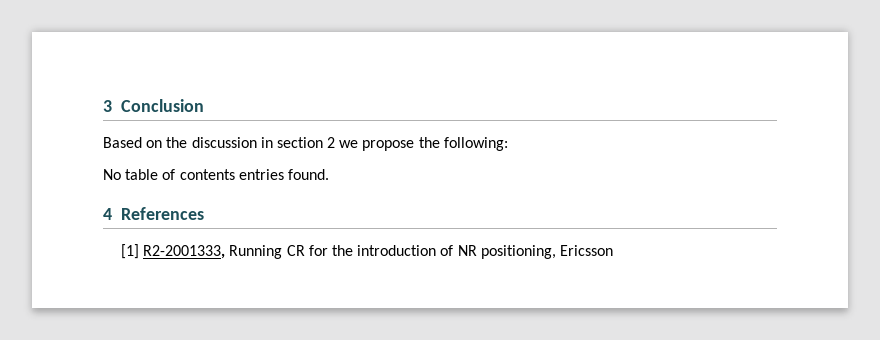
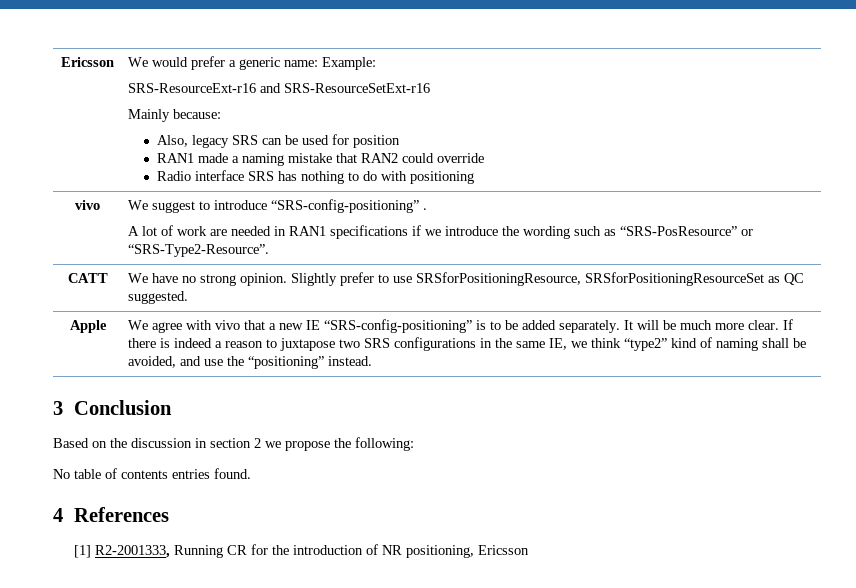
(103, 106) none -> [61,57,114,67] [128,56,377,70] [128,83,431,93] [128,109,222,122] [156,134,400,148] [156,153,484,166] [156,170,474,184] [75,200,100,210] [128,199,428,213] [128,225,754,239] [128,244,270,257] [67,273,108,283] [128,272,805,286] [128,291,189,304] [69,320,107,333] [128,319,794,333] [128,337,807,351] [128,356,373,369] Ericsson | We would prefer a generic name: Example: // SRS-ResourceExt-r16 and SRS-ResourceSetExt-r16 // Mainly because: // Also, legacy SRS can be used for position // RAN1 made a naming mistake that RAN2 could override // Radio interface SRS has nothing to do with positioning // vivo | We suggest to introduce “SRS-config-positioning” . // A lot of work are needed in RAN1 specifications if we introduce the wording such as “SRS-PosResource” or “SRS-Type2-Resource”. // CATT | We have no strong opinion. Slightly prefer to use SRSforPositioningResource, SRSforPositioningResourceSet as QC suggested. // Apple | We agree with vivo that a new IE “SRS-config-positioning” is to be added separately. It will be much more clear. If there is indeed a reason to juxtapose two SRS configurations in the same IE, we think “type2” kind of naming shall be avoided, and use the “positioning” instead. //

